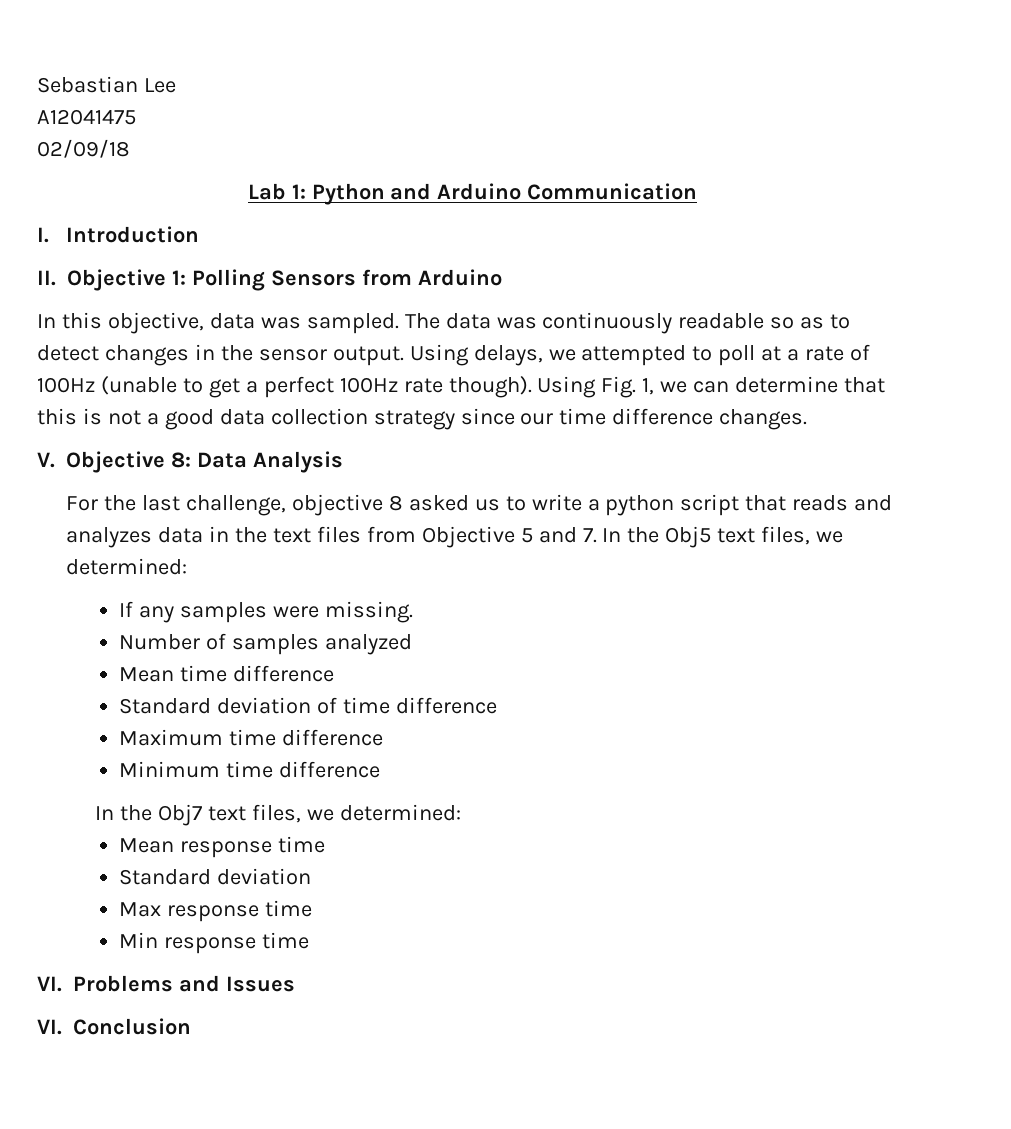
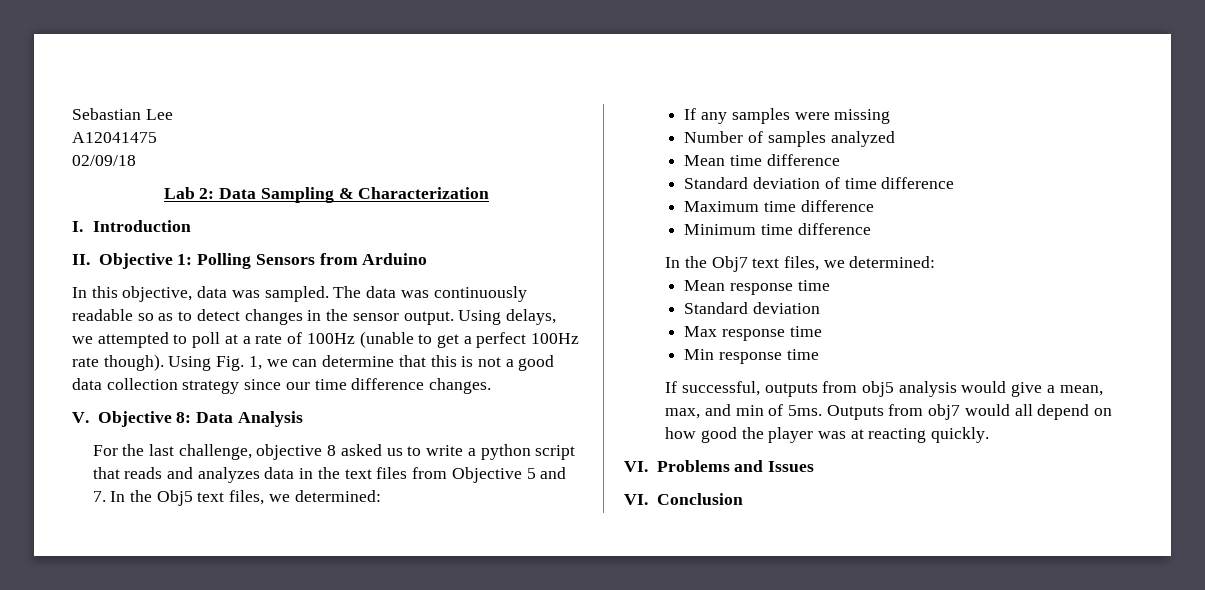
[291,183,698,205] 1: Python and Arduino Communication -> [199,187,490,203] 2: Data Sampling & Characterization
[325,601,414,623] missing. -> [834,109,891,124] missing
(310, 940) none -> [665,381,1103,397] [665,404,1113,420] [665,427,990,443] // If successful, outputs from obj5 analysis would give a mean, max, and min of 5ms. Outputs from obj7 would all depend on how good the player was at reacting quickly.

